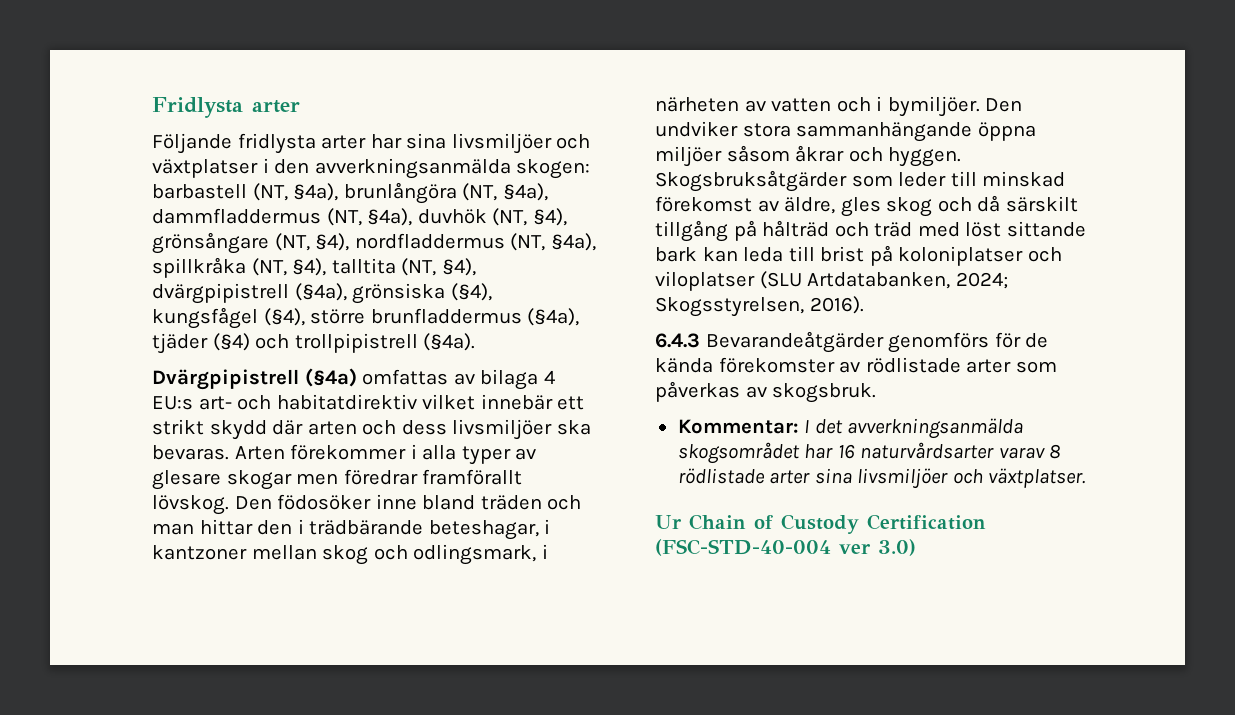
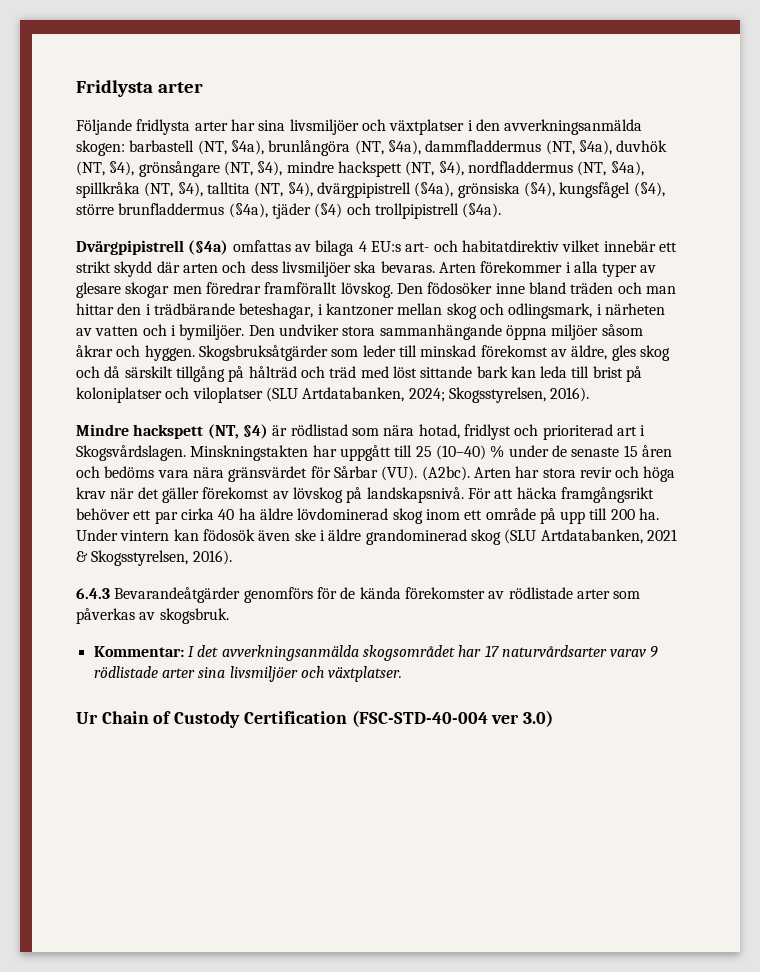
(350, 242) none -> [286,161,464,177] mindre hackspett (NT, §4),
(864, 305) none -> [76,424,646,440] [76,445,672,461] [76,466,676,482] [76,487,654,503] [76,508,660,524] [76,529,677,545] [76,550,232,566] // Mindre hackspett (NT, §4) är rödlistad som nära hotad, fridlyst och prioriterad art i Skogsvårdslagen. Minskningstakten har uppgått till 25 (10–40) % under de senaste 15 åren och bedöms vara nära gränsvärdet för Sårbar (VU). (A2bc). Arten har stora revir och höga krav när det gäller förekomst av lövskog på landskapsnivå. För att häcka framgångsrikt behöver ett par cirka 40 ha äldre lövdominerad skog inom ett område på upp till 200 ha. Under vintern kan födosök även ske i äldre grandominerad skog (SLU Artdatabanken, 2021 & Skogsstyrelsen, 2016).
[837,444,855,459] 16 -> [484,645,499,657] 17
[1049,444,1061,459] 8 -> [650,646,659,658] 9

